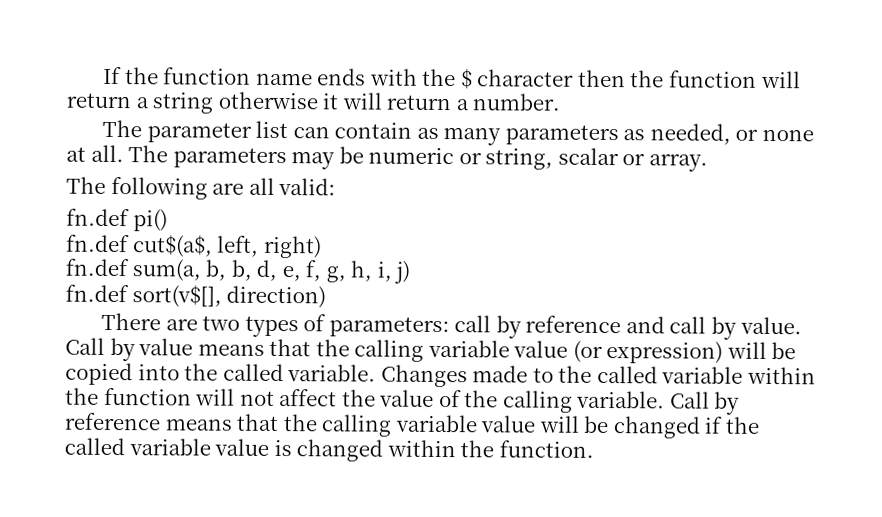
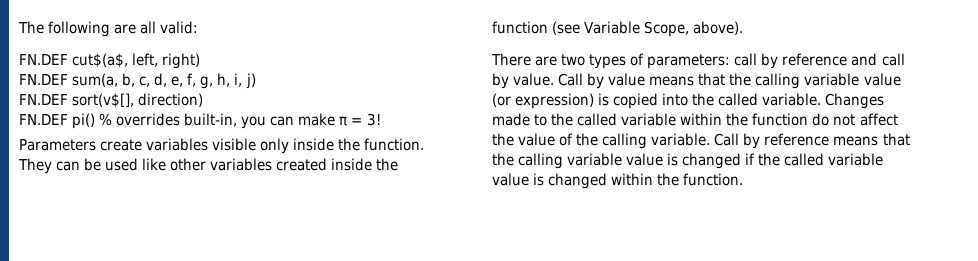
[103,66,801,90] [66,91,562,114] [102,119,815,146] [66,144,708,172] If the function name ends with the $ character then the function will return a string otherwise it will return a number. // The parameter list can contain as many parameters as needed, or none at all. The parameters may be numeric or string, scalar or array. // -> (18, 27) none
[66,208,168,232] [66,234,130,253] fn.def pi() // fn.def -> [19,54,68,65] FN.DEF
[65,258,129,277] fn.def -> [19,74,68,85] FN.DEF
[230,259,252,281] b, -> [139,76,151,87] c,
[65,284,129,303] fn.def -> [19,94,68,105] FN.DEF
(327, 297) none -> [19,113,381,129] [19,138,425,154] [18,158,399,174] [492,21,744,37] // FN.DEF pi() % overrides built-in, you can make π = 3! // Parameters create variables visible only inside the function. They can be used like other variables created inside the function (see Variable Scope, above).
[726,341,797,360] will be -> [598,93,610,106] is
[195,388,236,406] will -> [812,113,830,126] do
[538,415,610,434] will be -> [667,153,679,166] is

